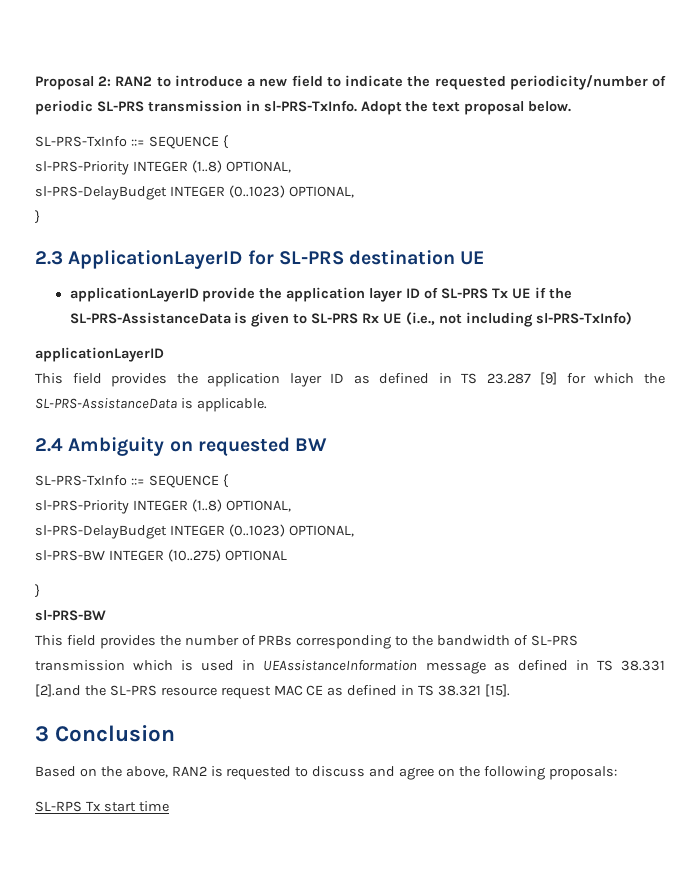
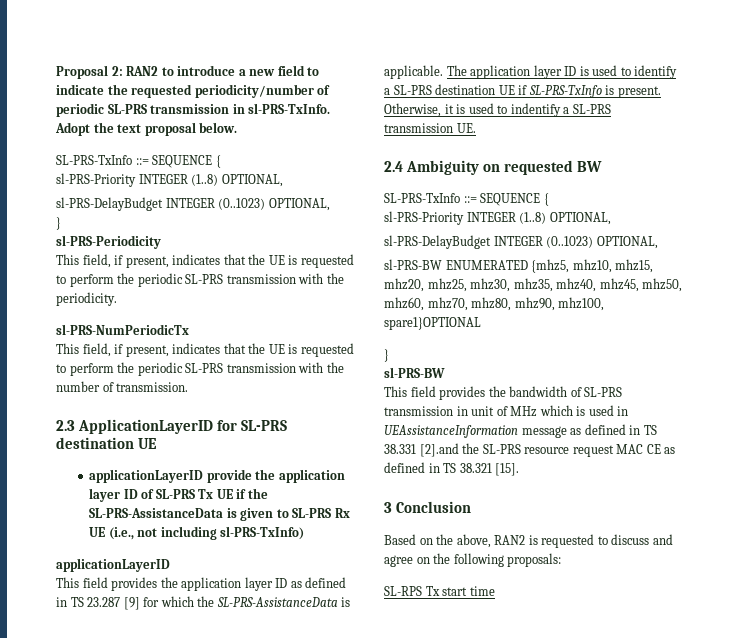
(40, 217) none -> [56,235,161,249] [56,254,354,268] [56,273,344,287] [56,292,117,306] [56,324,189,335] [56,343,354,357] [56,362,344,376] [56,381,189,392] // sl-PRS-Periodicity // This field, if present, indicates that the UE is requested to perform the periodic SL-PRS transmission with the periodicity. // sl-PRS-NumPeriodicTx // This field, if present, indicates that the UE is requested to perform the periodic SL-PRS transmission with the number of transmission.
(267, 405) none -> [446,65,678,79] [384,84,661,98] [384,103,611,117] [384,123,476,133] The application layer ID is used to identify a SL-PRS destination UE if SL-PRS-TxInfo is present. Otherwise, it is used to indentify a SL-PRS transmission UE.
[108,549,287,562] INTEGER (10..275) OPTIONAL -> [445,259,654,273] [384,278,683,292] [384,297,605,311] [384,317,481,330] ENUMERATED {mhz5, mhz10, mhz15, mhz20, mhz25, mhz30, mhz35, mhz40, mhz45, mhz50, mhz60, mhz70, mhz80, mhz90, mhz100, spare1}OPTIONAL
[184,635,578,649] [35,660,125,671] number of PRBs corresponding to the bandwidth of SL-PRS transmission -> [509,386,623,397] [384,406,538,417] bandwidth of SL-PRS transmission in unit of MHz

